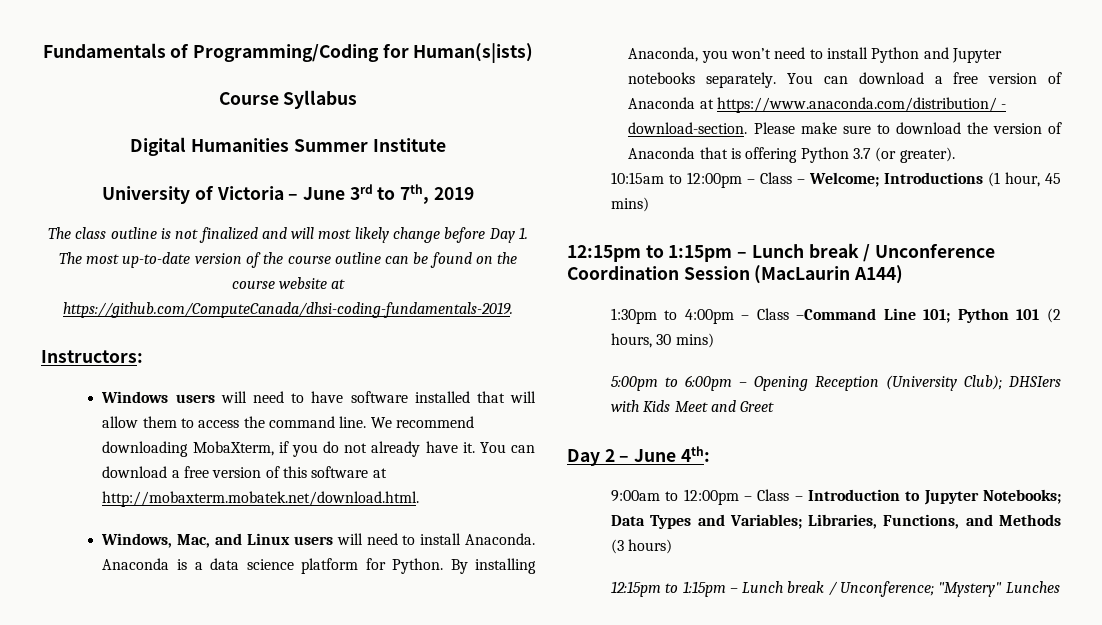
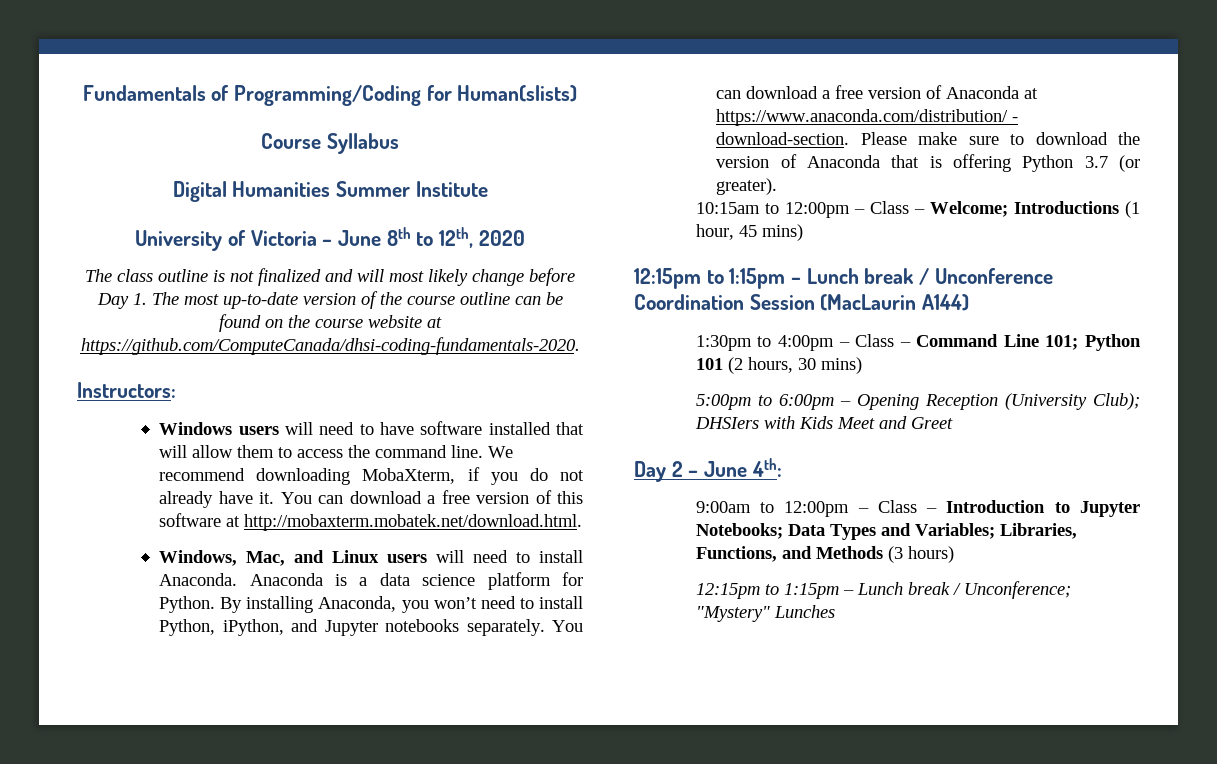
[349,184,474,204] 3rd to 7th, 2019 -> [386,227,525,248] 8th to 12th, 2020
[63,302,513,318] https://github.com/ComputeCanada/dhsi-coding-fundamentals-2019. -> [80,337,580,355] https://github.com/ComputeCanada/dhsi-coding-fundamentals-2020.
[871,47,920,63] Python -> [159,619,284,636] Python, iPython,
[796,308,877,320] –Command -> [899,334,999,347] – Command

